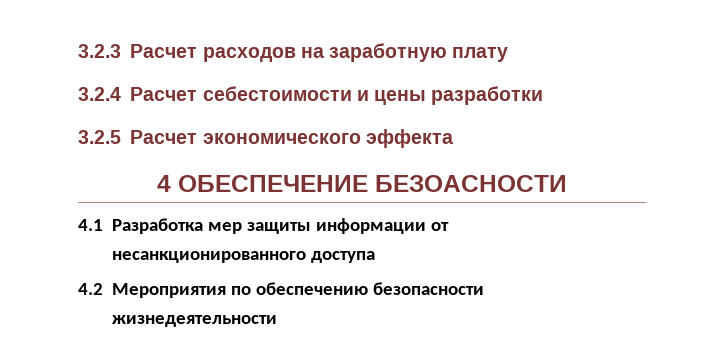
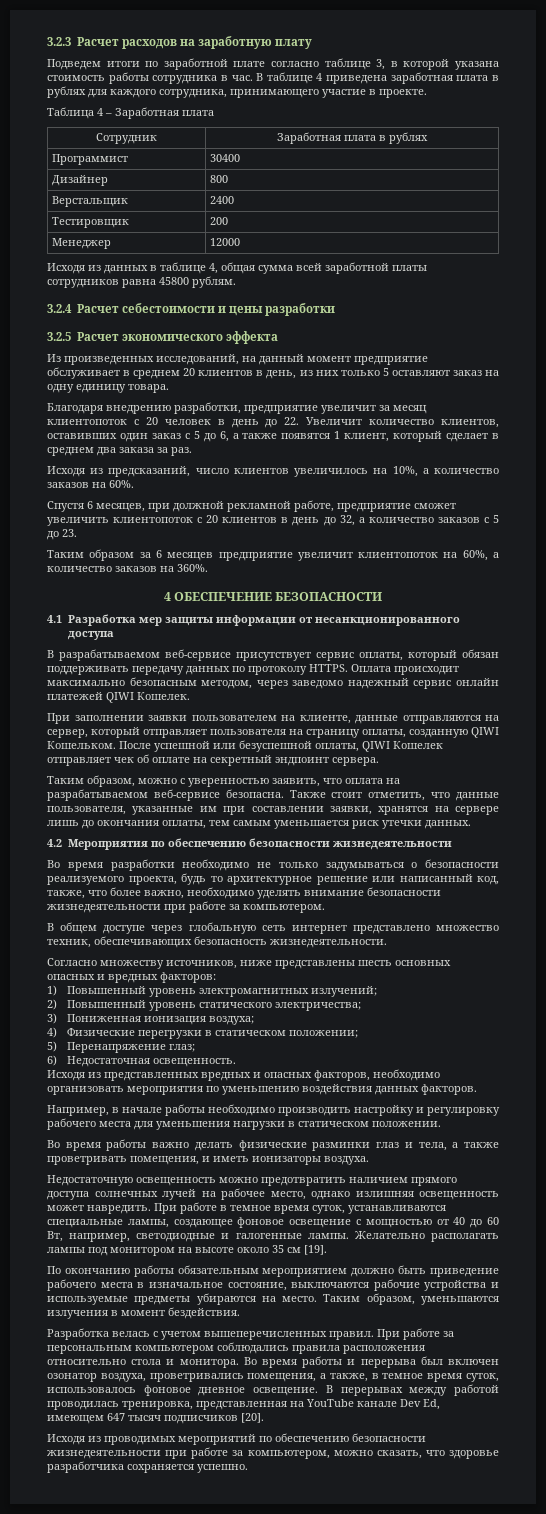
(509, 54) none -> [47,58,500,70] [47,72,499,84] [47,86,427,98] [47,107,214,119] [96,133,157,144] [277,132,428,144] [52,154,129,165] [210,154,241,162] [52,175,109,186] [210,175,229,183] [52,196,129,207] [210,196,235,204] [52,217,130,228] [210,217,229,225] [52,238,112,249] [210,238,241,246] [47,262,427,274] [47,276,236,288] // Подведем итоги по заработной плате согласно таблице 3, в которой указана стоимость работы сотрудника в час. В таблице 4 приведена заработная плата в рублях для каждого сотрудника, принимающего участие в проекте. // Таблица 4 – Заработная плата // Сотрудник | Заработная плата в рублях // Программист | 30400 // Дизайнер | 800 // Верстальщик | 2400 // Тестировщик | 200 // Менеджер | 12000 // Исходя из данных в таблице 4, общая сумма всей заработной платы сотрудников равна 45800 рублям.
(453, 138) none -> [47,354,428,365] [47,367,500,379] [47,384,169,393] [47,402,427,414] [47,417,499,428] [47,431,499,442] [47,447,192,456] [47,466,500,477] [47,480,134,488] [47,500,456,512] [47,515,500,526] [47,529,77,540] [47,549,500,561] [47,564,208,572] // Из произведенных исследований, на данный момент предприятие обслуживает в среднем 20 клиентов в день, из них только 5 оставляют заказ на одну единицу товара. // Благодаря внедрению разработки, предприятие увеличит за месяц клиентопоток с 20 человек в день до 22. Увеличит количество клиентов, оставивших один заказ с 5 до 6, а также появятся 1 клиент, который сделает в среднем два заказа за раз. // Исходя из предсказаний, число клиентов увеличилось на 10%, а количество заказов на 60%. // Спустя 6 месяцев, при должной рекламной работе, предприятие сможет увеличить клиентопоток с 20 клиентов в день до 32, а количество заказов с 5 до 23. // Таким образом за 6 месяцев предприятие увеличит клиентопоток на 60%, а количество заказов на 360%.
[375,175,567,192] БЕЗОАСНОСТИ -> [275,592,383,601] БЕЗОПАСНОСТИ
(376, 257) none -> [47,649,499,661] [47,664,459,675] [47,677,499,689] [47,692,190,703] [47,713,499,724] [47,727,499,738] [47,740,443,752] [47,754,379,766] [47,775,400,787] [47,789,499,801] [47,806,499,815] [47,820,471,829] // В разрабатываемом веб-сервисе присутствует сервис оплаты, который обязан поддерживать передачу данных по протоколу HTTPS. Оплата происходит максимально безопасным методом, через заведомо надежный сервис онлайн платежей QIWI Кошелек. // При заполнении заявки пользователем на клиенте, данные отправляются на сервер, который отправляет пользователя на страницу оплаты, созданную QIWI Кошельком. После успешной или безуспешной оплаты, QIWI Кошелек отправляет чек об оплате на секретный эндпоинт сервера. // Таким образом, можно с уверенностью заявить, что оплата на разрабатываемом веб-сервисе безопасна. Также стоит отметить, что данные пользователя, указанные им при составлении заявки, хранятся на сервере лишь до окончания оплаты, тем самым уменьшается риск утечки данных.
(278, 321) none -> [47,859,499,871] [47,873,499,885] [47,887,441,899] [47,901,325,913] [47,922,499,934] [47,936,387,948] [47,958,451,969] [47,972,216,983] [47,985,377,997] [47,999,361,1011] [47,1013,254,1025] [47,1027,358,1039] [47,1041,195,1053] [47,1055,236,1067] [47,1069,440,1081] [47,1084,477,1095] [47,1104,500,1116] [47,1118,441,1130] [47,1139,500,1151] [47,1156,369,1165] [47,1175,457,1186] [47,1188,499,1200] [47,1202,446,1214] [47,1217,500,1228] [47,1231,500,1242] [47,1245,327,1256] [47,1265,499,1277] [47,1279,499,1291] [47,1293,499,1305] [47,1307,240,1319] [47,1328,454,1340] [47,1342,425,1354] [47,1356,499,1368] [47,1373,499,1382] [47,1384,500,1396] [47,1399,440,1410] [47,1413,264,1424] [47,1433,426,1445] [47,1447,499,1459] [47,1461,248,1473] // Во время разработки необходимо не только задумываться о безопасности реализуемого проекта, будь то архитектурное решение или написанный код, также, что более важно, необходимо уделять внимание безопасности жизнедеятельности при работе за компьютером. // В общем доступе через глобальную сеть интернет представлено множество техник, обеспечивающих безопасность жизнедеятельности. // Согласно множеству источников, ниже представлены шесть основных опасных и вредных факторов: // 1) Повышенный уровень электромагнитных излучений; // 2) Повышенный уровень статического электричества; // 3) Пониженная ионизация воздуха; // 4) Физические перегрузки в статическом положении; // 5) Перенапряжение глаз; // 6) Недостаточная освещенность. // Исходя из представленных вредных и опасных факторов, необходимо организовать мероприятия по уменьшению воздействия данных факторов. // Например, в начале работы необходимо производить настройку и регулировку рабочего места для уменьшения нагрузки в статическом положении. // Во время работы важно делать физические разминки глаз и тела, а также проветривать помещения, и иметь ионизаторы воздуха. // Недостаточную освещенность можно предотвратить наличием прямого доступа солнечных лучей на рабочее место, однако излишняя освещенность может навредить. При работе в темное время суток, устанавливаются специальные лампы, создающее фоновое освещение с мощностью от 40 до 60 Вт, например, светодиодные и галогенные лампы. Желательно располагать лампы под монитором на высоте около 35 см [19]. // По окончанию работы обязательным мероприятием должно быть приведение рабочего места в изначальное состояние, выключаются рабочие устройства и используемые предметы убираются на место. Таким образом, уменьшаются излучения в момент бездействия. // Разработка велась с учетом вышеперечисленных правил. При работе за персональным компьютером соблюдались правила расположения относительно стола и монитора. Во время работы и перерыва был включен озонатор воздуха, проветривались помещения, а также, в темное время суток, использовалось фоновое дневное освещение. В перерывах между работой проводилась тренировка, представленная на YouTube канале Dev Ed, имеющем 647 тысяч подписчиков [20]. // Исходя из проводимых мероприятий по обеспечению безопасности жизнедеятельности при работе за компьютером, можно сказать, что здоровье разработчика сохраняется успешно.

